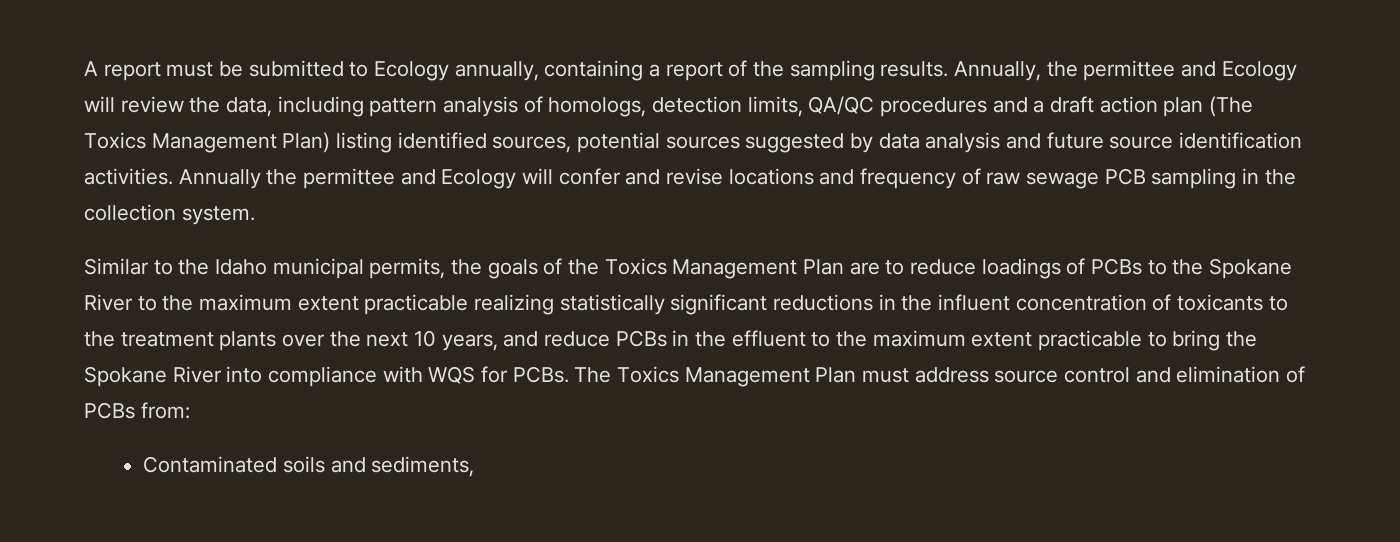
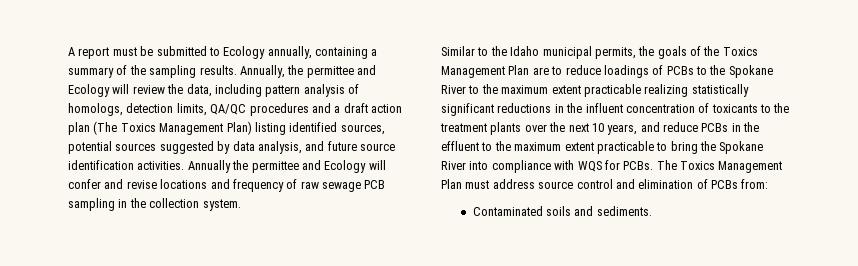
[665,62,723,81] report -> [68,67,114,78] summary
[925,132,1001,153] analysis -> [257,141,302,154] analysis,
[371,456,475,477] sediments, -> [596,206,652,216] sediments.

